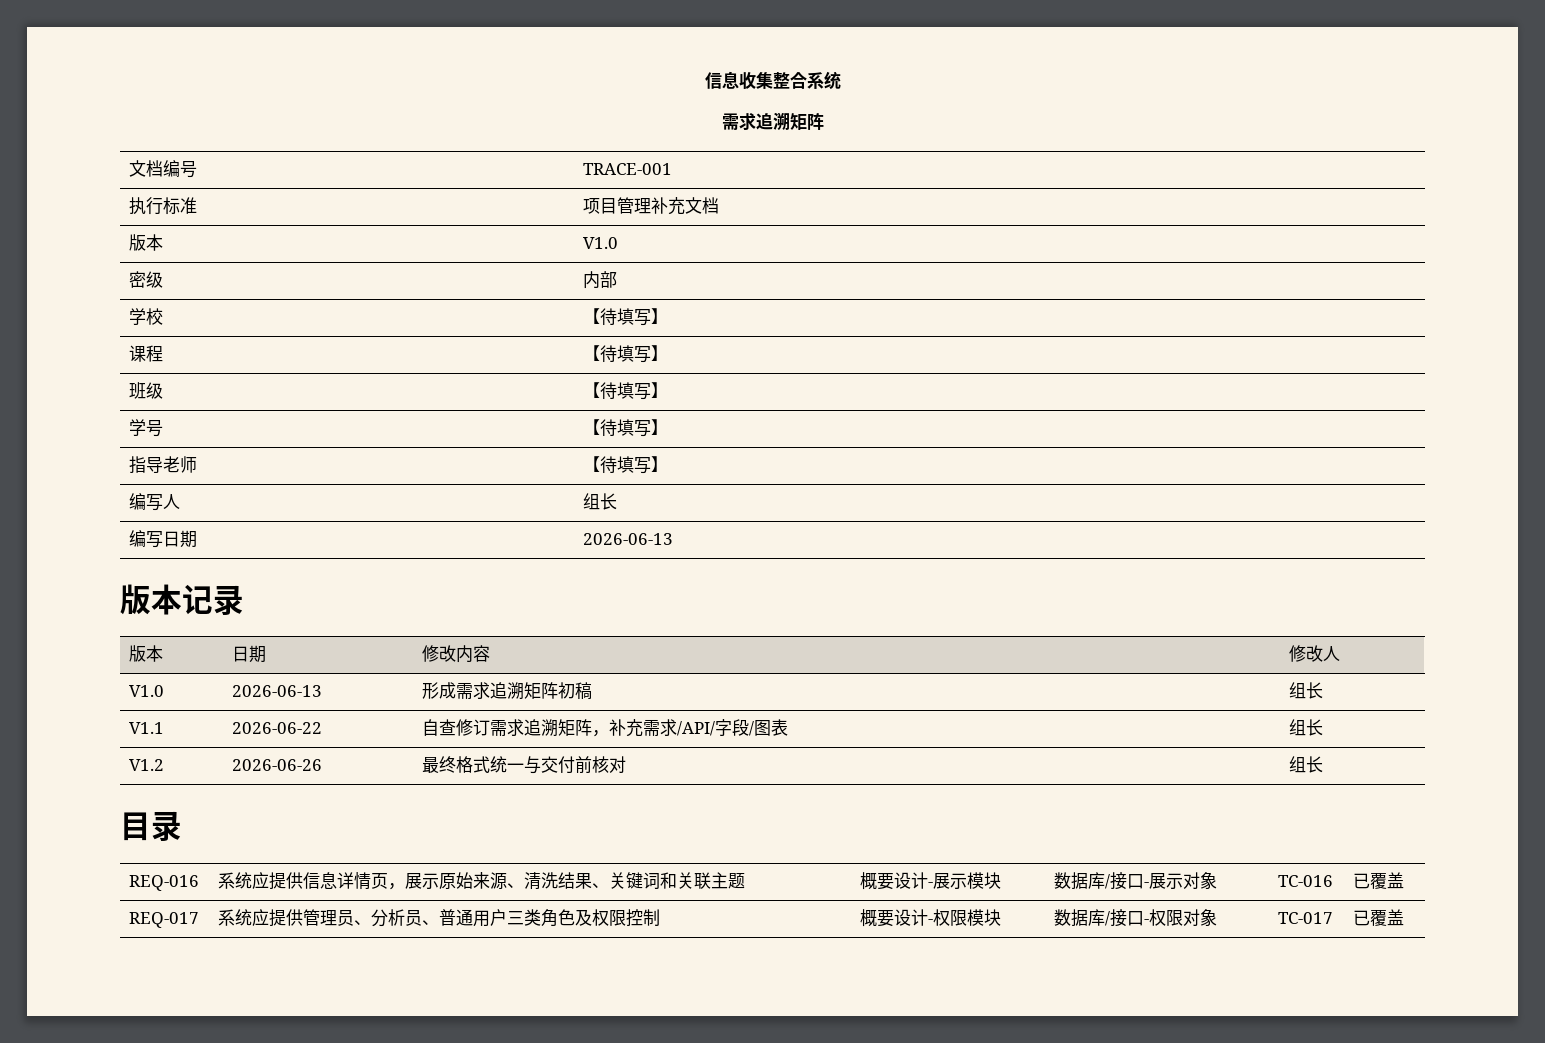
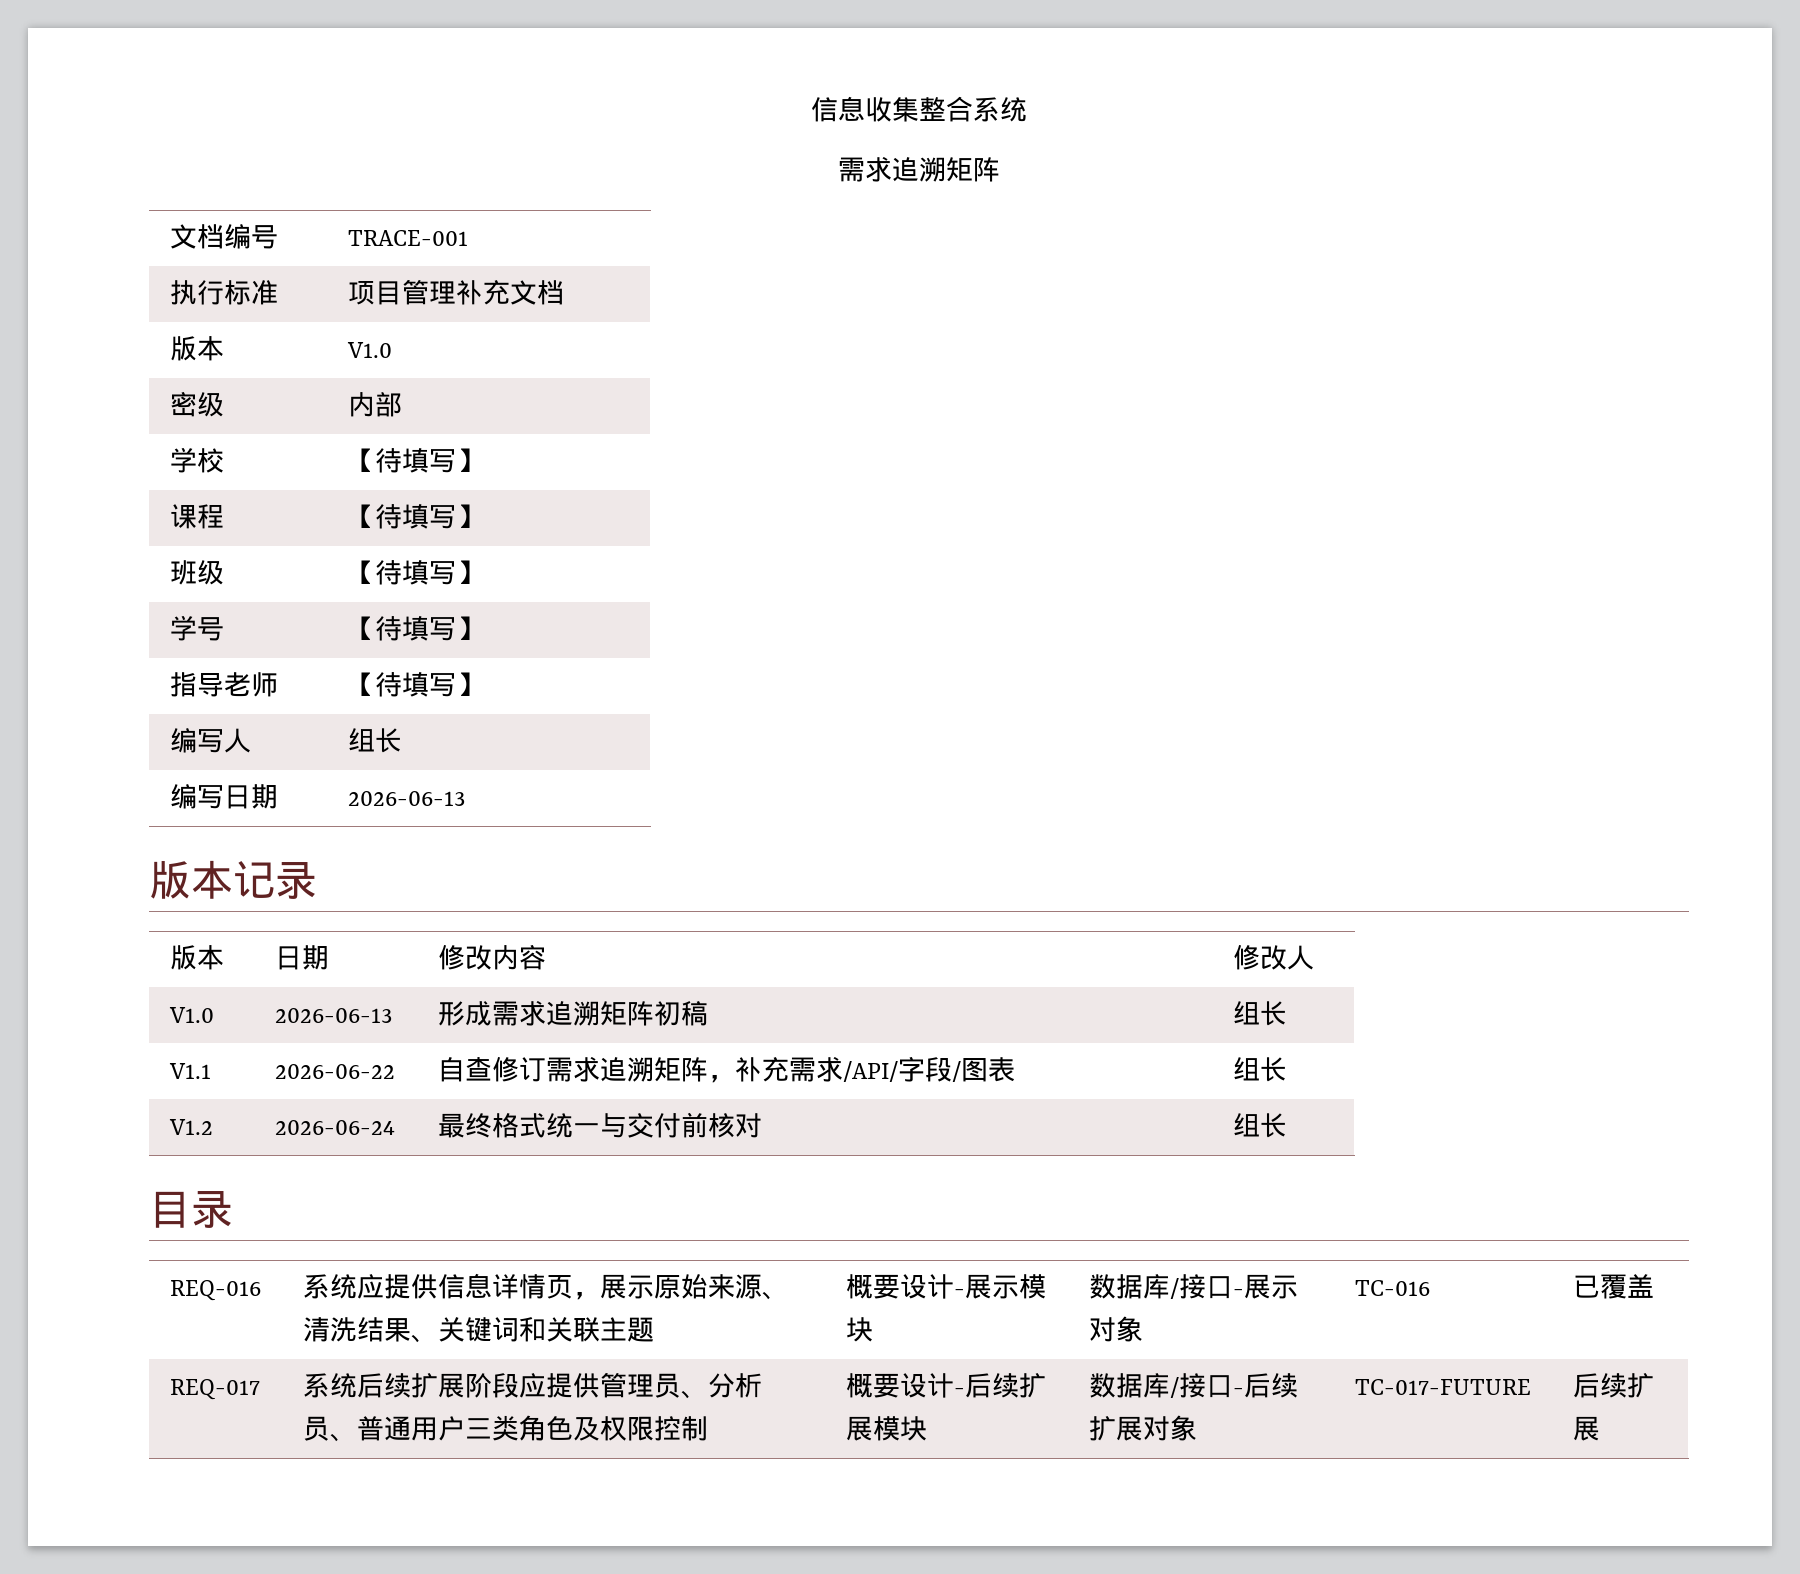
[232,759,323,771] 2026-06-26 -> [274,1120,395,1135] 2026-06-24
(253, 917) none -> [356,1373,519,1398] 后续扩展阶段
[933,909,1002,926] [1054,909,1218,927] [1278,912,1334,924] [1353,909,1405,926] 权限模块 | 数据库/接口-权限对象 | TC-017 | 已覆盖 -> [964,1373,1046,1398] [845,1416,927,1441] [1088,1373,1298,1398] [1088,1415,1197,1441] [1354,1379,1531,1395] [1572,1373,1654,1398] [1572,1416,1600,1441] 后续扩展模块 | 数据库/接口-后续扩展对象 | TC-017-FUTURE | 后续扩展

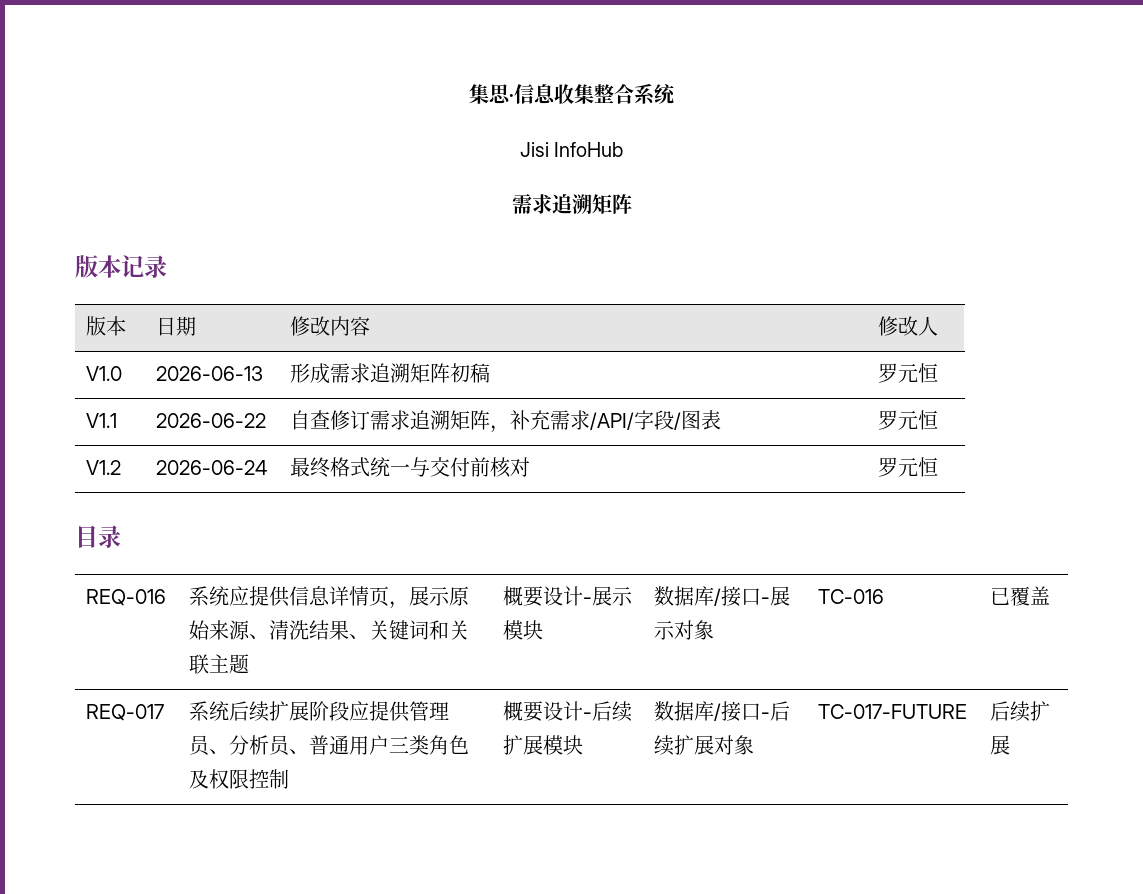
(811, 109) none -> [469,84,514,104] 集思·
[838,156,1000,182] [169,224,278,249] [347,230,468,246] [169,280,278,305] [347,279,564,305] [169,336,224,361] [346,342,392,358] [169,391,224,417] [347,392,402,417] [169,447,224,473] [347,448,483,473] [169,504,224,529] [347,504,483,529] [169,560,224,585] [347,560,483,585] [169,615,224,641] [347,616,483,641] [169,672,278,697] [347,672,483,697] [169,728,251,753] [347,728,402,753] [169,784,278,809] [347,791,465,806] // 需求追溯矩阵 // 文档编号 | TRACE-001 // 执行标准 | 项目管理补充文档 // 版本 | V1.0 // 密级 | 内部 // 学校 | 【待填写】 // 课程 | 【待填写】 // 班级 | 【待填写】 // 学号 | 【待填写】 // 指导老师 | 【待填写】 // 编写人 | 组长 // 编写日期 | 2026-06-13 -> [519,142,624,157] [511,193,632,214] // Jisi InfoHub // 需求追溯矩阵
[1232,1001,1287,1026] 组长 -> [878,363,939,383] 罗元恒
[1232,1057,1287,1082] 组长 -> [878,410,939,430] 罗元恒
[1232,1113,1287,1138] 组长 -> [878,457,939,477] 罗元恒

